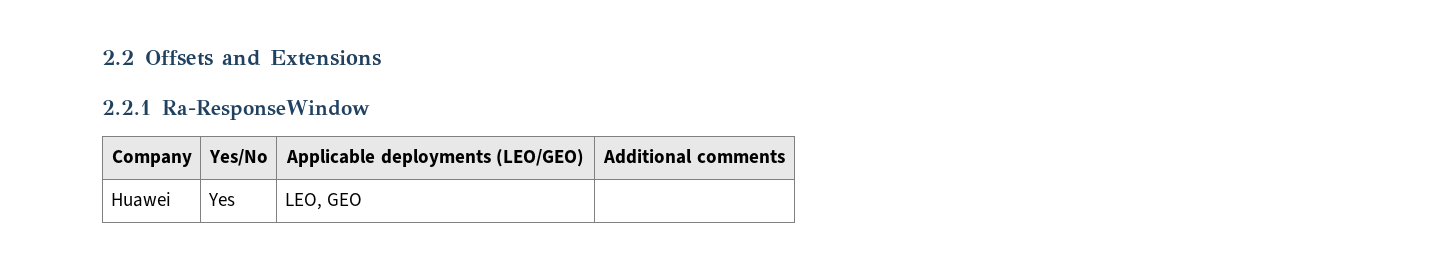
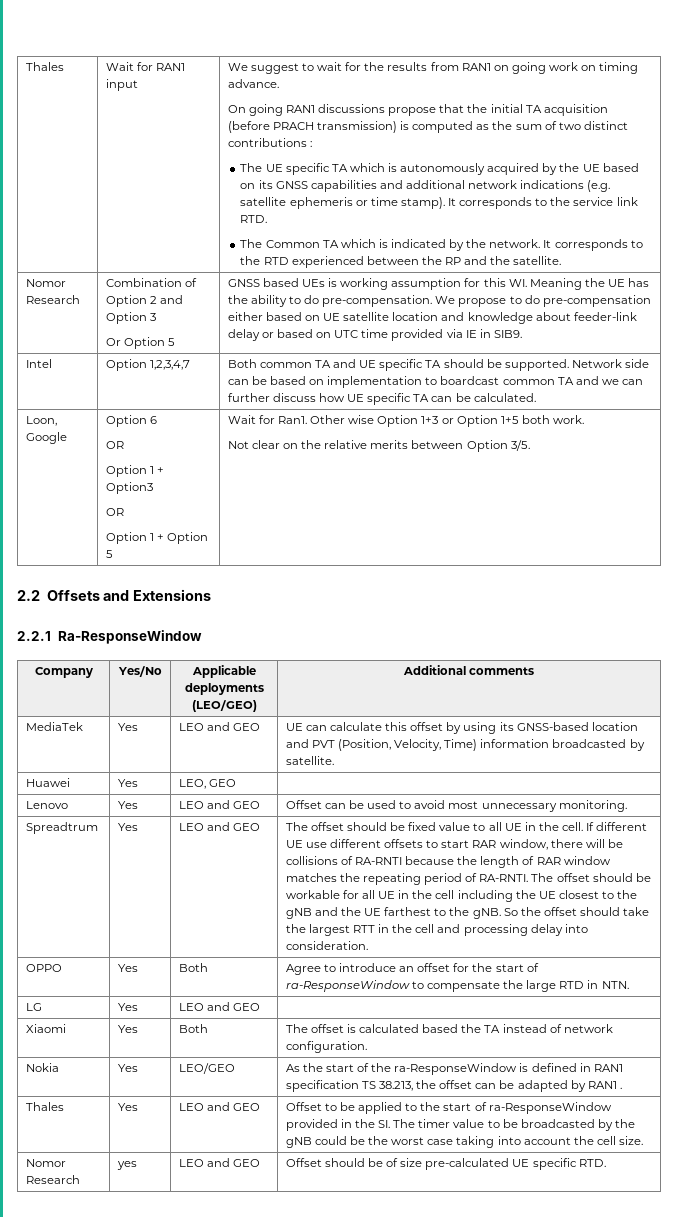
(102, 57) none -> [25,62,64,71] [105,62,186,71] [105,79,138,91] [227,62,639,74] [227,79,279,88] [227,104,608,116] [227,121,628,133] [227,138,312,147] [240,163,639,175] [240,180,611,192] [240,197,638,209] [240,215,268,223] [240,239,643,251] [240,256,562,268] [25,279,66,287] [25,295,80,304] [105,278,197,287] [105,295,184,307] [105,312,156,324] [105,337,176,349] [227,278,650,290] [227,295,651,307] [227,312,637,324] [227,329,522,341] [25,359,52,368] [105,359,190,371] [227,359,649,371] [227,376,643,388] [227,393,536,405] [25,416,57,426] [25,432,67,444] [105,415,157,427] [105,441,124,449] [105,465,165,477] [105,482,153,494] [105,508,124,516] [105,532,209,544] [105,550,113,558] [227,415,584,427] [227,440,530,452] Thales | Wait for RAN1 input | We suggest to wait for the results from RAN1 on going work on timing advance. // On going RAN1 discussions propose that the initial TA acquisition (before PRACH transmission) is computed as the sum of two distinct contributions : // The UE specific TA which is autonomously acquired by the UE based on its GNSS capabilities and additional network indications (e.g. satellite ephemeris or time stamp). It corresponds to the service link RTD. // The Common TA which is indicated by the network. It corresponds to the RTD experienced between the RP and the satellite. // Nomor Research | Combination of Option 2 and Option 3 // Or Option 5 | GNSS based UEs is working assumption for this WI. Meaning the UE has the ability to do pre-compensation. We propose to do pre-compensation either based on UE satellite location and knowledge about feeder-link delay or based on UTC time provided via IE in SIB9. // Intel | Option 1,2,3,4,7 | Both common TA and UE specific TA should be supported. Network side can be based on implementation to boardcast common TA and we can further discuss how UE specific TA can be calculated. // Loon, Google | Option 6 // OR // Option 1 + Option3 // OR // Option 1 + Option 5 | Wait for Ran1. Other wise Option 1+3 or Option 1+5 both work. // Not clear on the relative merits between Option 3/5. //
[110,192,171,207] [207,193,235,206] [284,193,362,210] Huawei | Yes | LEO, GEO | -> [25,722,83,731] [117,723,138,731] [178,722,261,731] [285,722,638,734] [285,739,645,751] [285,756,334,765] [25,778,70,787] [117,779,138,787] [178,779,236,789] [25,801,68,809] [117,801,138,809] [178,800,261,809] [285,800,627,812] [25,822,98,834] [117,823,138,831] [178,822,261,831] [285,822,648,831] [285,839,623,850] [285,856,611,868] [285,873,651,885] [285,890,638,902] [285,907,650,919] [285,924,588,936] [285,941,368,950] [25,964,62,972] [117,964,138,972] [178,963,208,972] [285,963,539,975] [285,980,629,992] [25,1003,42,1011] [117,1003,138,1011] [178,1002,261,1011] [25,1024,66,1033] [117,1025,138,1033] [178,1024,208,1033] [285,1024,613,1033] [285,1041,367,1053] [25,1063,59,1072] [117,1064,138,1072] [178,1063,235,1074] [285,1063,623,1075] [285,1080,622,1092] [25,1102,64,1111] [117,1103,138,1111] [178,1102,261,1111] [285,1102,612,1114] [285,1119,635,1131] [285,1136,643,1148] [25,1159,66,1167] [25,1175,80,1184] [116,1161,137,1170] [178,1158,261,1167] [285,1158,606,1170] MediaTek | Yes | LEO and GEO | UE can calculate this offset by using its GNSS-based location and PVT (Position, Velocity, Time) information broadcasted by satellite. // Huawei | Yes | LEO, GEO | // Lenovo | Yes | LEO and GEO | Offset can be used to avoid most unnecessary monitoring. // Spreadtrum | Yes | LEO and GEO | The offset should be fixed value to all UE in the cell. If different UE use different offsets to start RAR window, there will be collisions of RA-RNTI because the length of RAR window matches the repeating period of RA-RNTI. The offset should be workable for all UE in the cell including the UE closest to the gNB and the UE farthest to the gNB. So the offset should take the largest RTT in the cell and processing delay into consideration. // OPPO | Yes | Both | Agree to introduce an offset for the start of ra-ResponseWindow to compensate the large RTD in NTN. // LG | Yes | LEO and GEO | // Xiaomi | Yes | Both | The offset is calculated based the TA instead of network configuration. // Nokia | Yes | LEO/GEO | As the start of the ra-ResponseWindow is defined in RAN1 specification TS 38.213, the offset can be adapted by RAN1 . // Thales | Yes | LEO and GEO | Offset to be applied to the start of ra-ResponseWindow provided in the SI. The timer value to be broadcasted by the gNB could be the worst case taking into account the cell size. // Nomor Research | yes | LEO and GEO | Offset should be of size pre-calculated UE specific RTD.

